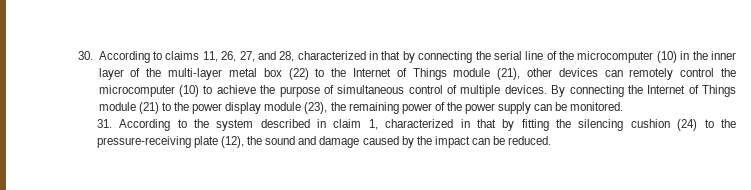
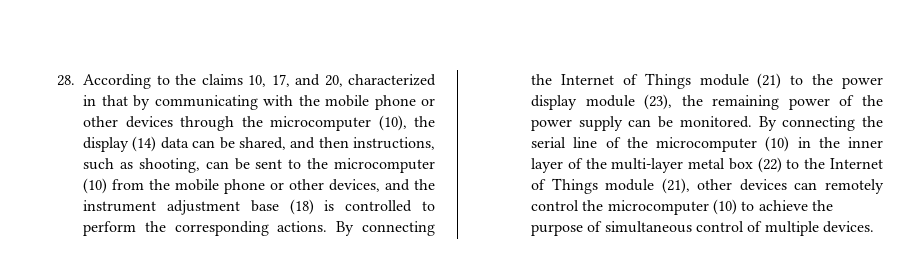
[77,51,415,63] 30. According to claims 11, 26, 27, and 28, characterized in that by -> [56,74,436,89] [82,95,435,110] [82,115,436,131] [82,136,435,152] [82,158,435,173] [82,178,436,194] [82,199,435,215] [82,221,436,236] [530,73,883,89] [530,94,883,110] [530,116,777,131] 28. According to the claims 10, 17, and 20, characterized in that by communicating with the mobile phone or other devices through the microcomputer (10), the display (14) data can be shared, and then instructions, such as shooting, can be sent to the microcomputer (10) from the mobile phone or other devices, and the instrument adjustment base (18) is controlled to perform the corresponding actions. By connecting the Internet of Things module (21) to the power display module (23), the remaining power of the power supply can be monitored. By
[551,85,736,97] [98,102,624,114] [96,119,736,131] [96,136,552,148] By connecting the Internet of Things module (21) to the power display module (23), the remaining power of the power supply can be monitored. // 31. According to the system described in claim 1, characterized in that by fitting the silencing cushion (24) to the pressure-receiving plate (12), the sound and damage caused by the impact can be reduced. -> (874, 227) none

